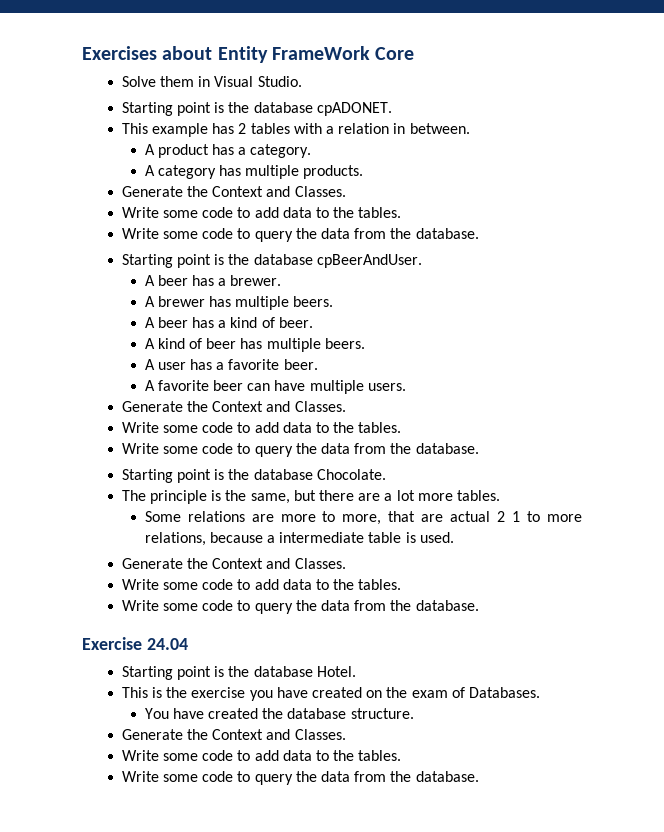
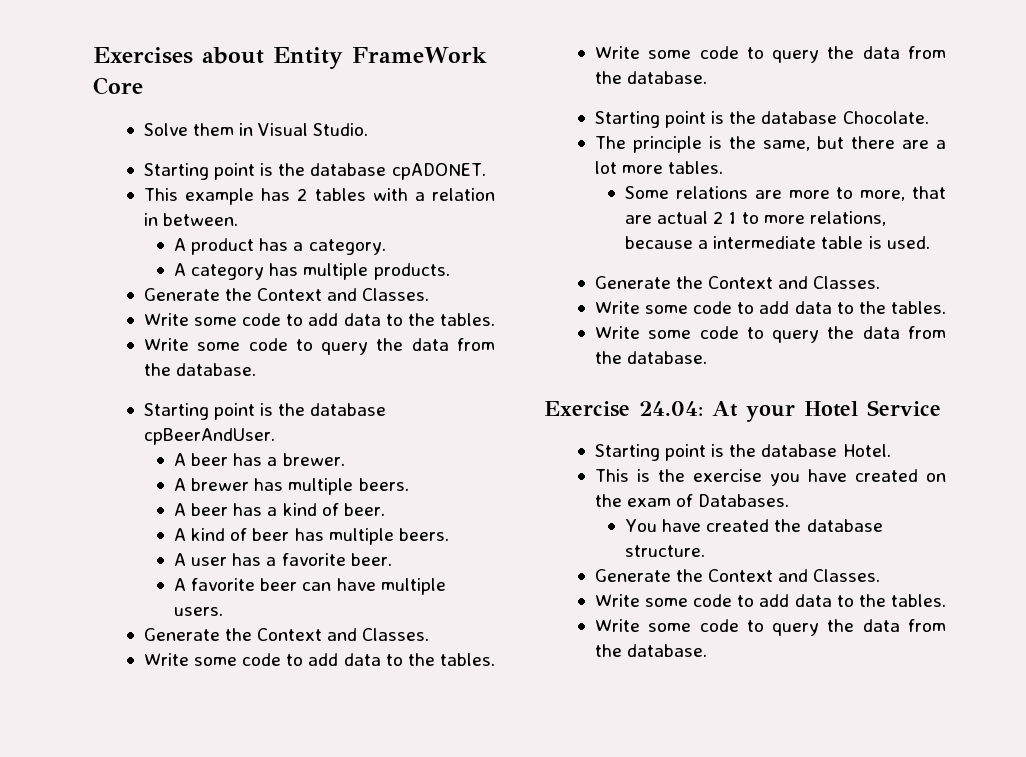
[146,638,188,650] 24.04 -> [639,400,941,422] 24.04: At your Hotel Service

